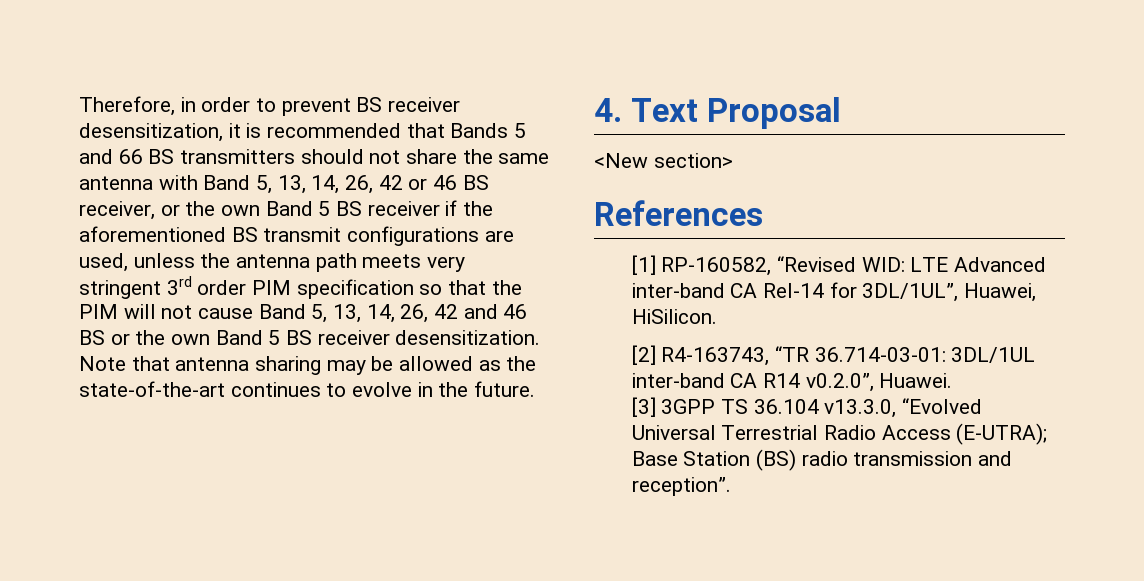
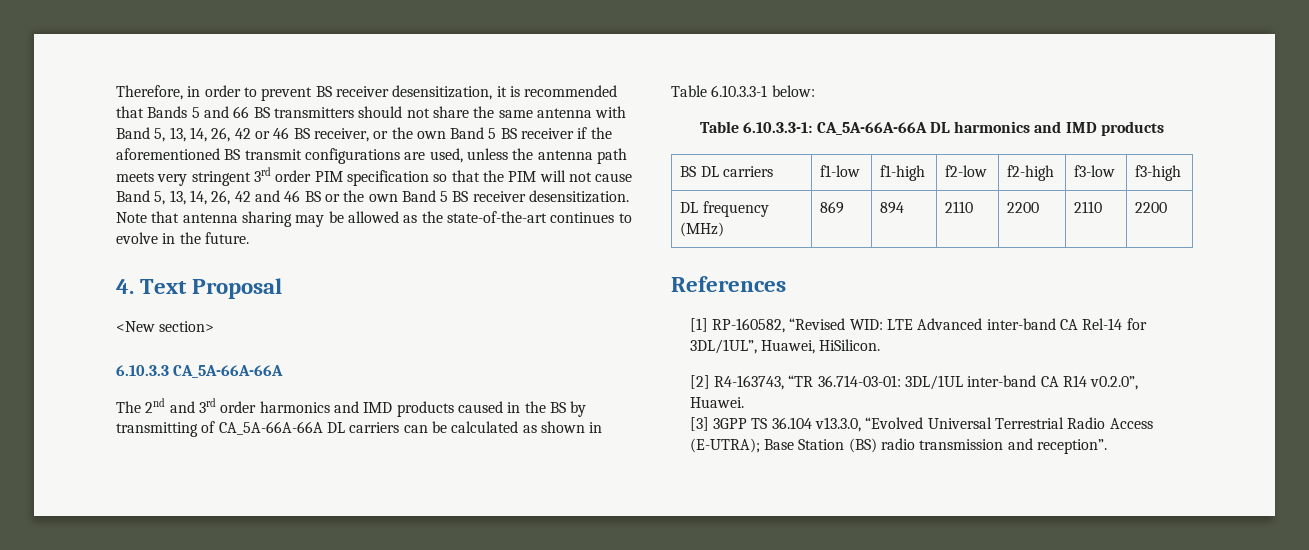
(733, 160) none -> [116,365,284,378] [116,398,587,417] [116,421,603,437] [671,85,815,97] [699,121,1165,136] [680,166,774,177] [820,165,861,177] [880,165,926,181] [945,165,988,177] [1007,165,1055,181] [1074,165,1116,177] [1135,165,1182,181] [680,201,769,217] [680,222,725,237] [820,201,845,214] [880,202,905,214] [945,201,974,213] [1007,202,1040,213] [1074,201,1103,213] [1135,202,1168,213] // 6.10.3.3 CA_5A-66A-66A // The 2nd and 3rd order harmonics and IMD products caused in the BS by transmitting of CA_5A-66A-66A DL carriers can be calculated as shown in Table 6.10.3.3-1 below: // Table 6.10.3.3-1: CA_5A-66A-66A DL harmonics and IMD products // BS DL carriers | f1-low | f1-high | f2-low | f2-high | f3-low | f3-high // DL frequency (MHz) | 869 | 894 | 2110 | 2200 | 2110 | 2200

